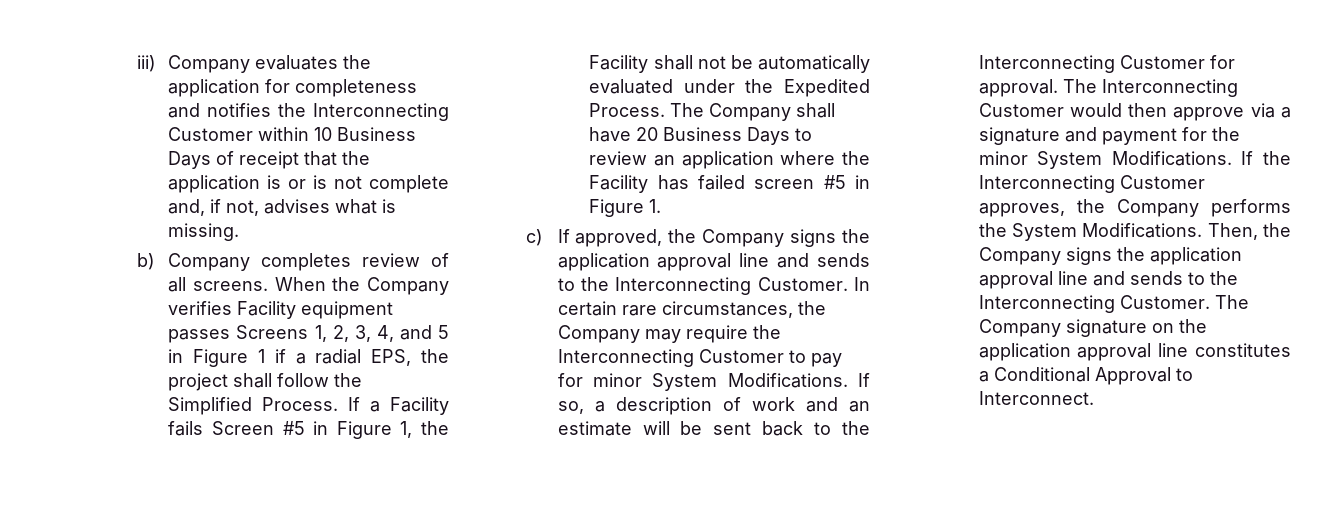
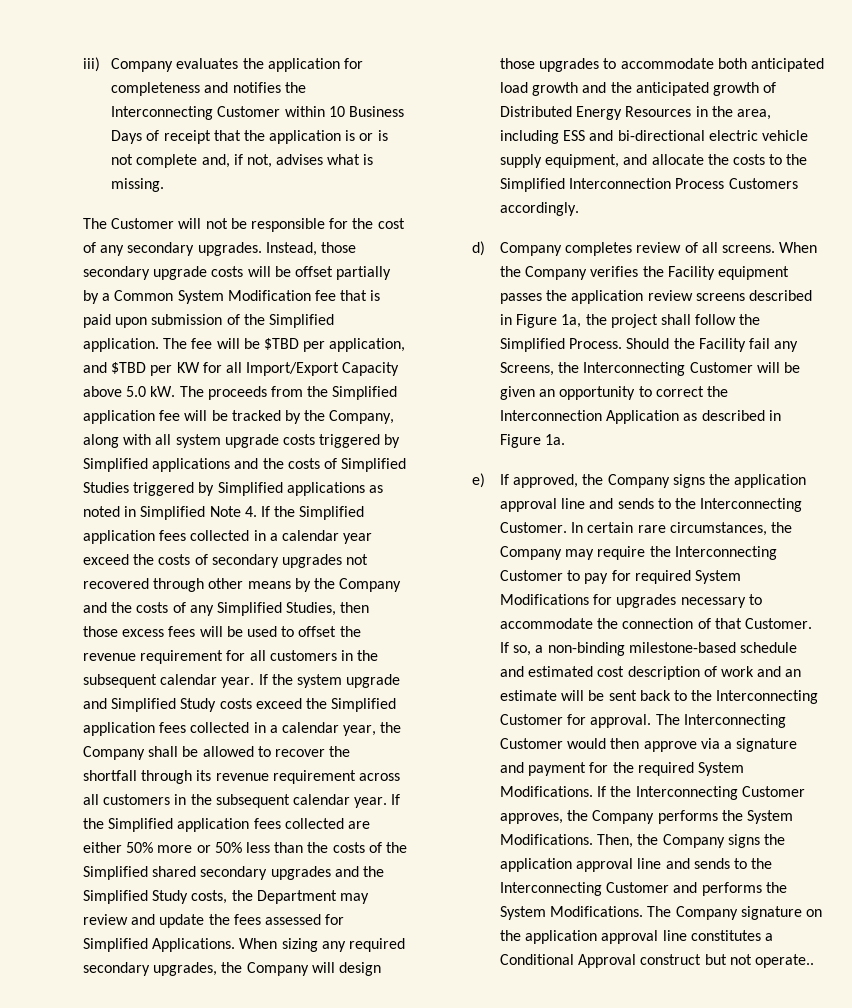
[136,253,155,270] b) -> [83,218,405,232] [83,242,357,256] [83,266,392,280] [83,290,381,304] [83,314,335,328] [83,338,406,352] [83,362,400,376] [83,386,398,400] [83,410,395,424] [83,434,401,448] [83,458,407,472] [83,482,384,496] [83,506,365,520] [83,530,373,544] [83,554,369,568] [83,578,402,592] [83,602,370,616] [83,626,361,637] [83,650,379,664] [83,674,401,688] [83,698,397,712] [83,722,402,736] [83,746,351,760] [83,770,401,784] [83,794,401,808] [83,818,371,832] [83,842,407,853] [83,866,385,880] [83,890,370,904] [83,914,345,928] [83,938,406,952] [83,962,382,976] [500,58,825,72] [500,82,777,96] [500,106,772,120] [500,130,809,144] [500,154,808,168] [500,178,798,192] [500,202,580,216] [472,241,486,256] The Customer will not be responsible for the cost of any secondary upgrades. Instead, those secondary upgrade costs will be offset partially by a Common System Modification fee that is paid upon submission of the Simplified application. The fee will be $TBD per application, and $TBD per KW for all Import/Export Capacity above 5.0 kW. The proceeds from the Simplified application fee will be tracked by the Company, along with all system upgrade costs triggered by Simplified applications and the costs of Simplified Studies triggered by Simplified applications as noted in Simplified Note 4. If the Simplified application fees collected in a calendar year exceed the costs of secondary upgrades not recovered through other means by the Company and the costs of any Simplified Studies, then those excess fees will be used to offset the revenue requirement for all customers in the subsequent calendar year. If the system upgrade and Simplified Study costs exceed the Simplified application fees collected in a calendar year, the Company shall be allowed to recover the shortfall through its revenue requirement across all customers in the subsequent calendar year. If the Simplified application fees collected are either 50% more or 50% less than the costs of the Simplified shared secondary upgrades and the Simplified Study costs, the Department may review and update the fees assessed for Simplified Applications. When sizing any required secondary upgrades, the Company will design those upgrades to accommodate both anticipated load growth and the anticipated growth of Distributed Energy Resources in the area, including ESS and bi-directional electric vehicle supply equipment, and allocate the costs to the Simplified Interconnection Process Customers accordingly. // d)
(233, 308) none -> [642,266,664,277] the
[236,325,449,342] [168,349,412,367] Screens 1, 2, 3, 4, and 5 in Figure 1 if a radial EPS, -> [546,290,813,304] [500,314,582,328] the application review screens described in Figure 1a,
[348,397,449,415] [168,421,449,439] [589,55,870,73] [589,79,870,97] [589,103,836,121] [589,127,813,145] [589,151,870,169] [589,175,870,193] [589,199,662,217] [525,229,543,246] If a Facility fails Screen #5 in Figure 1, the Facility shall not be automatically evaluated under the Expedited Process. The Company shall have 20 Business Days to review an application where the Facility has failed screen #5 in Figure 1. // c) -> [626,338,799,352] [500,362,801,376] [500,386,729,400] [500,410,781,424] [500,434,566,448] [472,473,486,488] Should the Facility fail any Screens, the Interconnecting Customer will be given an opportunity to correct the Interconnection Application as described in Figure 1a. // e)
[592,373,870,391] [557,401,605,414] minor System Modifications. If so, a -> [634,570,742,584] [500,594,762,608] [500,618,813,629] [500,642,798,656] [500,666,625,677] required System Modifications for upgrades necessary to accommodate the connection of that Customer. If so, a non-binding milestone-based schedule and estimated cost
[978,151,1028,165] minor -> [637,762,694,776] required
[1119,295,1210,309] Customer. -> [606,882,787,896] [500,906,644,920] Customer and performs the System Modifications.
[1175,368,1193,381] [978,391,1094,405] to Interconnect. -> [640,954,815,968] construct but not operate..

